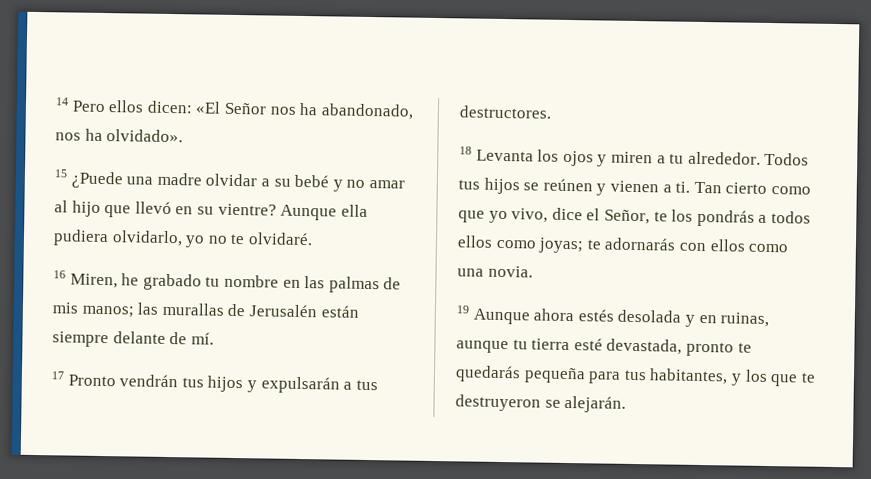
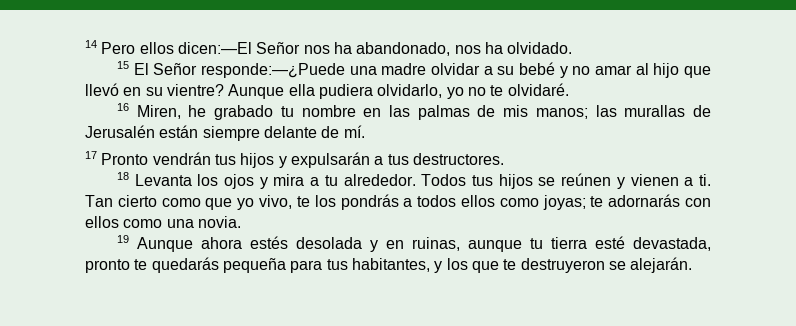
[146,100,222,114] dicen: «El -> [177,42,252,54] dicen:—El
[106,129,184,143] olvidado». -> [507,42,573,54] olvidado.
[70,171,123,189] ¿Puede -> [133,63,345,78] El Señor responde:—¿Puede
[610,151,653,164] miren -> [273,174,305,186] mira
[551,207,650,225] dice el Señor, -> (293, 202) none

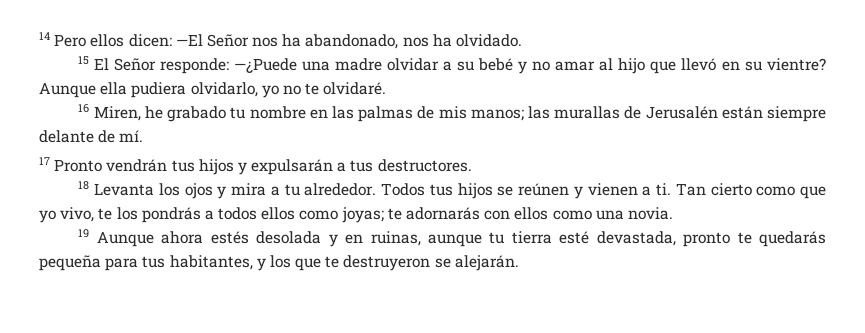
[177,42,252,54] dicen:—El -> [128,34,203,47] dicen: —El
[200,63,345,78] responde:—¿Puede -> [160,58,298,74] responde: —¿Puede

